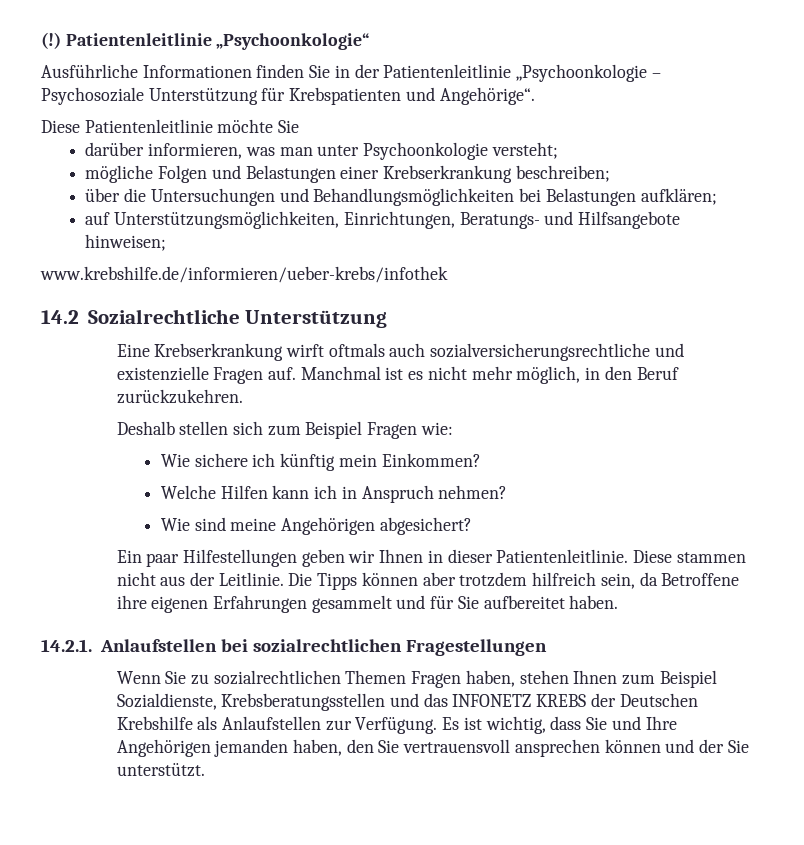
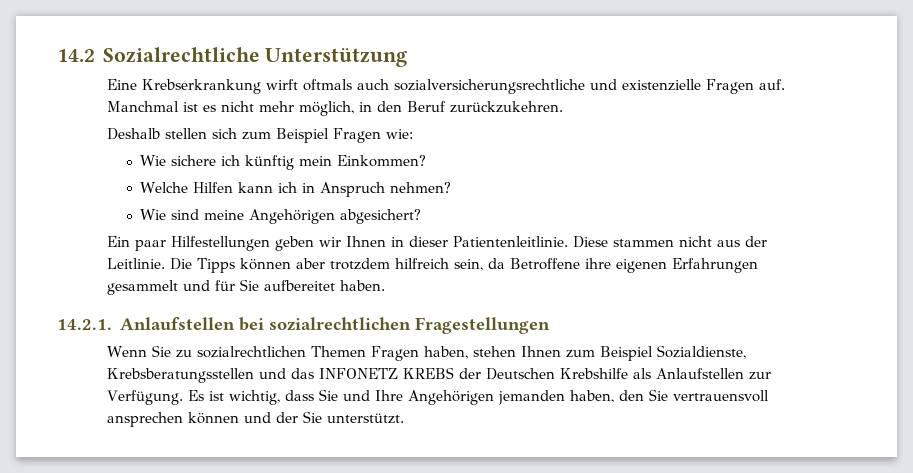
[41,32,370,50] [41,64,661,82] [41,87,535,105] [41,119,300,133] [85,142,558,160] [85,165,610,183] [85,188,717,206] [85,211,681,229] [85,234,167,251] [40,266,448,283] (!) Patientenleitlinie „Psychoonkologie“ // Ausführliche Informationen finden Sie in der Patientenleitlinie „Psychoonkologie – Psychosoziale Unterstützung für Krebspatienten und Angehörige“. // Diese Patientenleitlinie möchte Sie // darüber informieren, was man unter Psychoonkologie versteht; // mögliche Folgen und Belastungen einer Krebserkrankung beschreiben; // über die Untersuchungen und Behandlungsmöglichkeiten bei Belastungen aufklären; // auf Unterstützungsmöglichkeiten, Einrichtungen, Beratungs- und Hilfsangebote hinweisen; // www.krebshilfe.de/informieren/ueber-krebs/infothek // -> (57, 55) none

